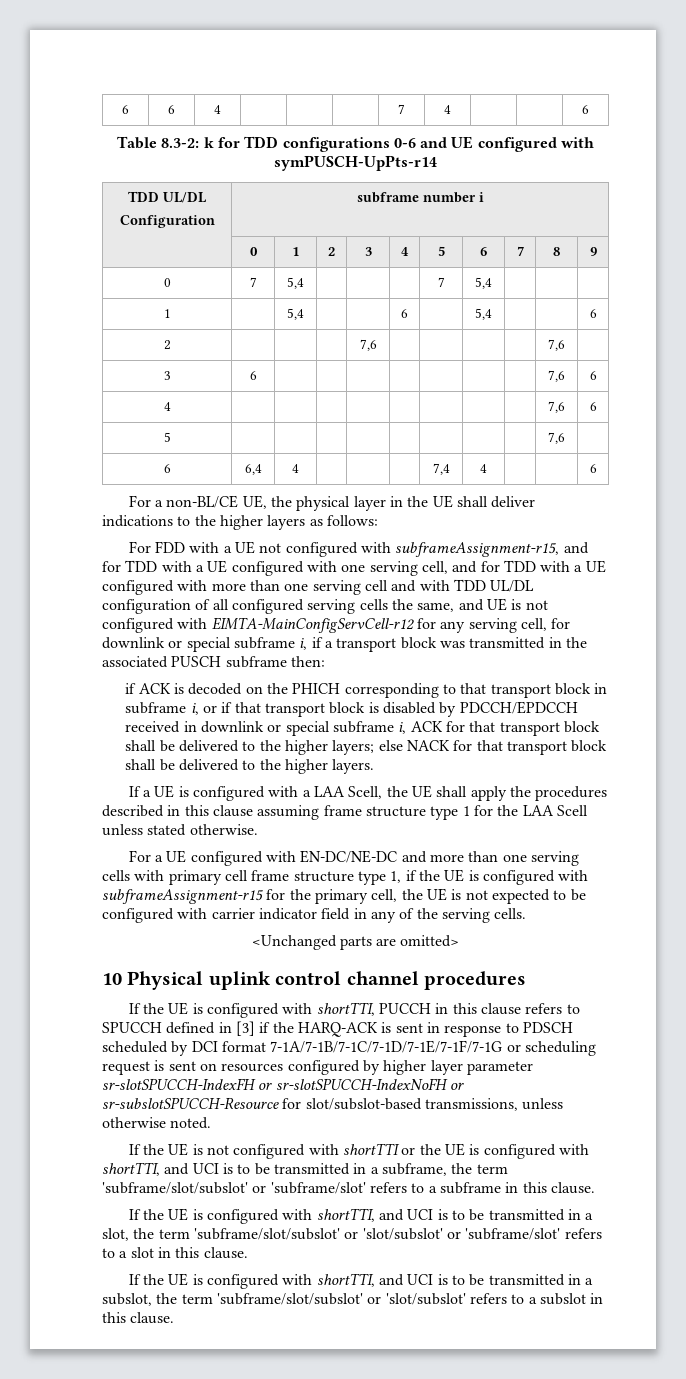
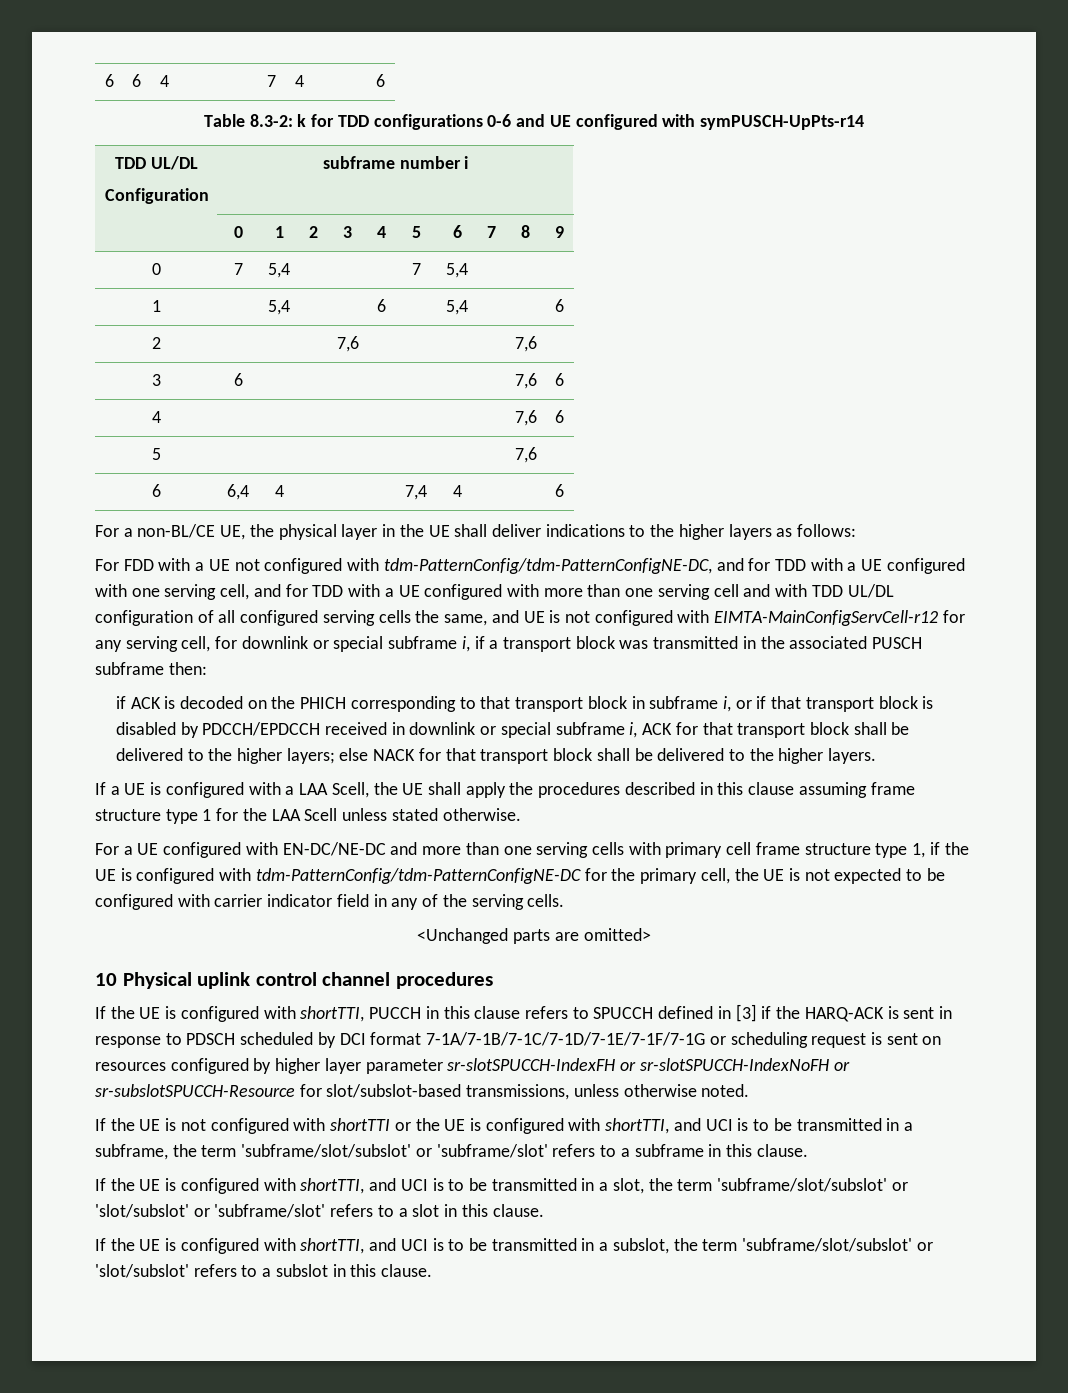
[395,542,560,557] subframeAssignment-r15, -> [383,558,712,574] tdm-PatternConfig/tdm-PatternConfigNE-DC,
[102,889,263,904] subframeAssignment-r15 -> [255,868,581,884] tdm-PatternConfig/tdm-PatternConfigNE-DC

